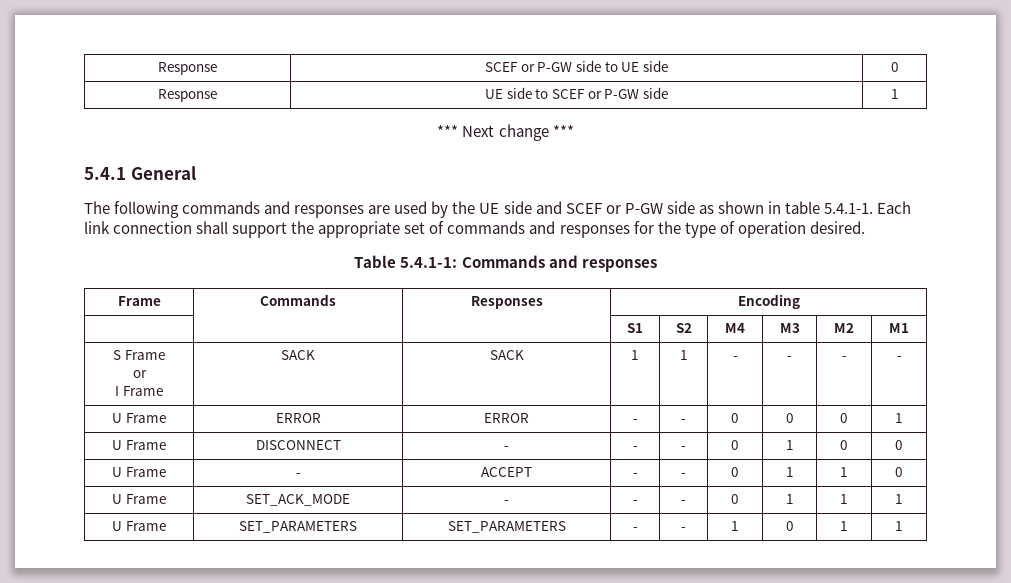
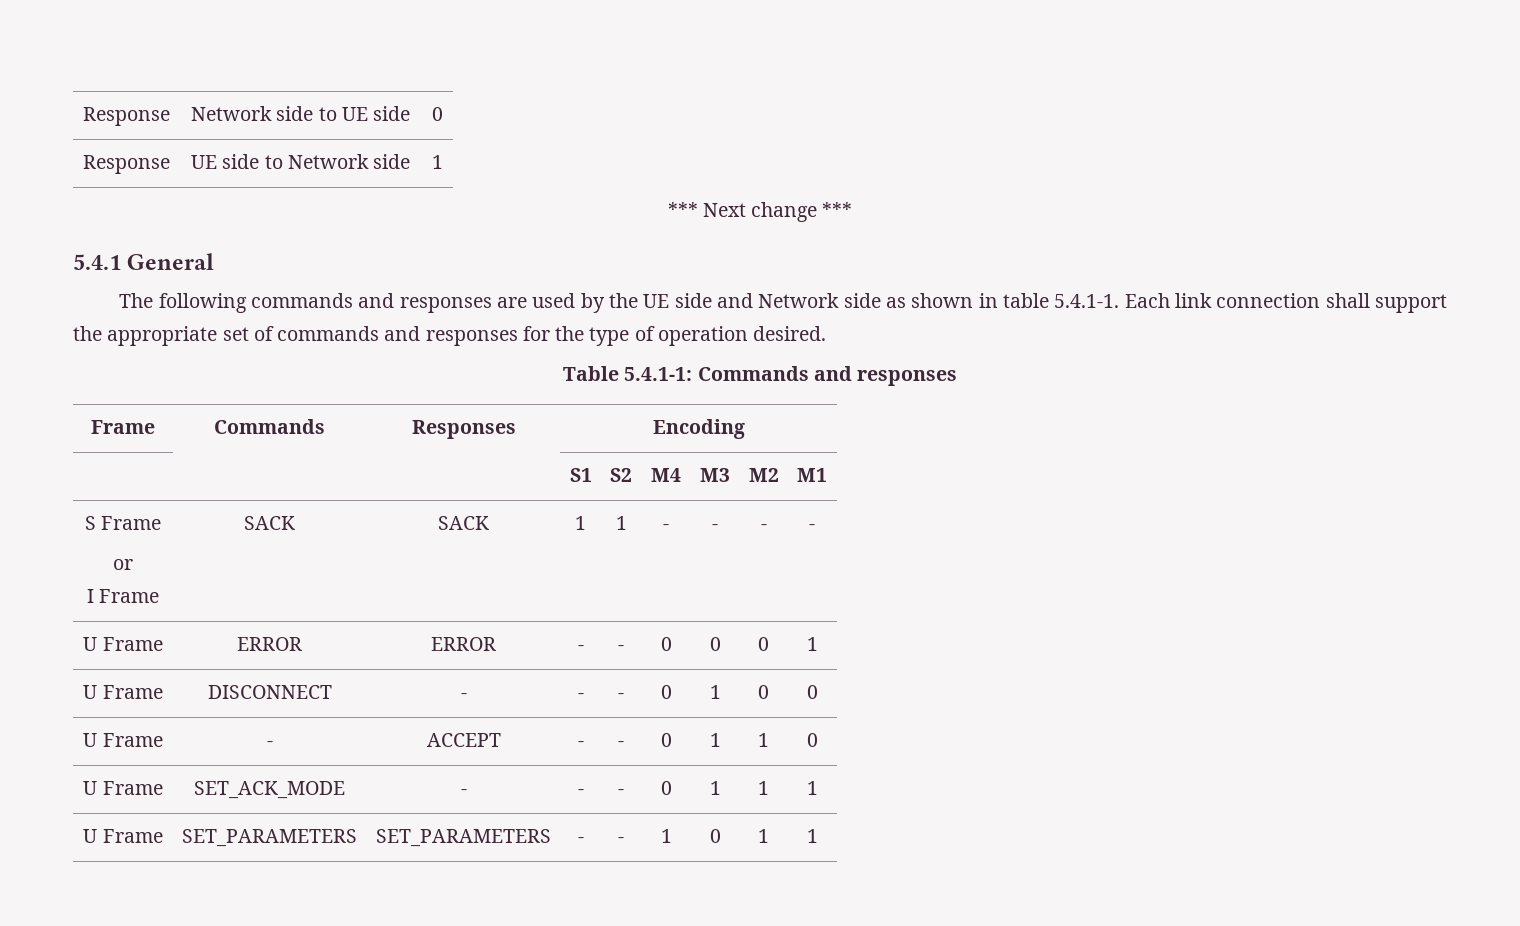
[158,62,217,75] [485,62,573,72] Response | SCEF or P-GW -> [82,107,170,126] [190,106,272,121] Response | Network
[552,89,640,99] SCEF or P-GW -> [287,154,369,169] Network
[565,203,663,214] SCEF or P-GW -> [758,293,840,308] Network

